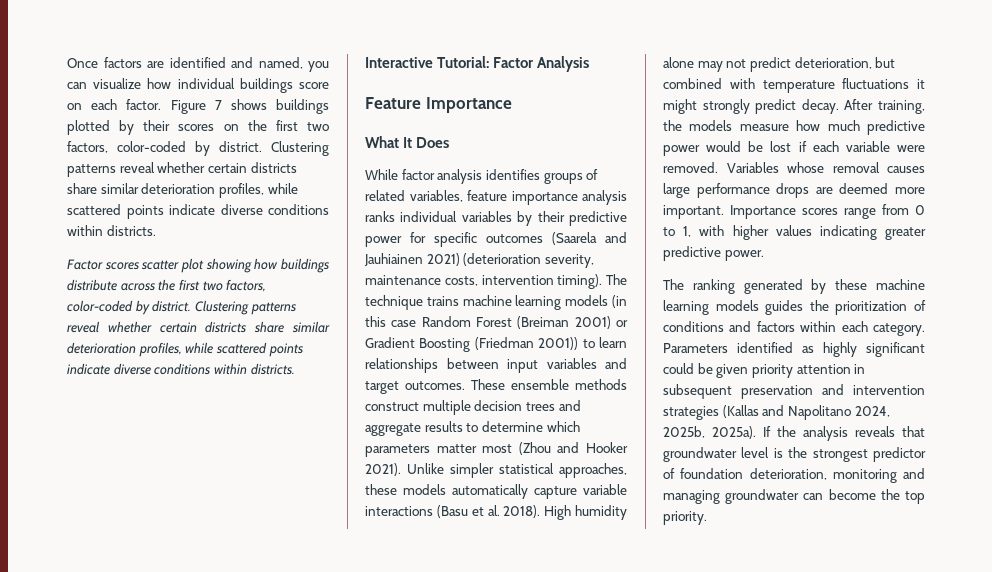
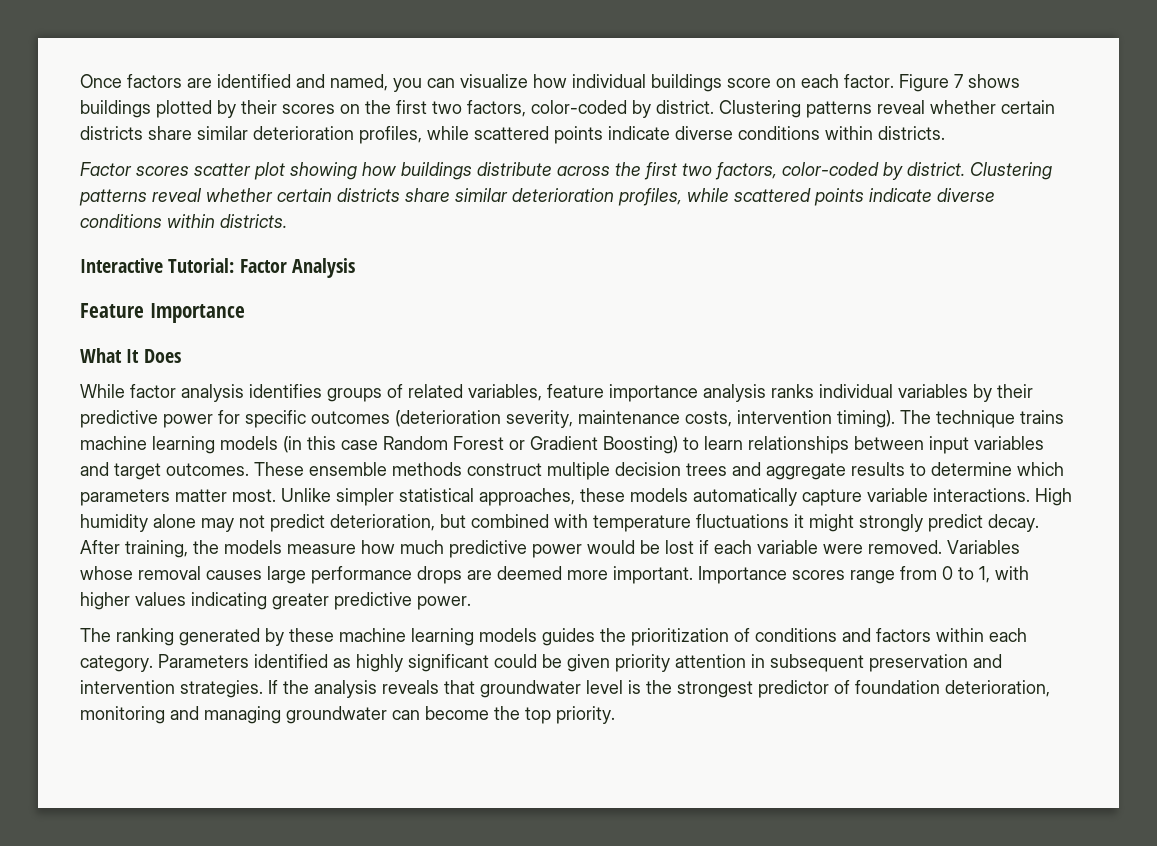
[552,232,627,245] [364,253,460,266] (Saarela and Jauhiainen 2021) -> (390, 417) none
[517,316,628,329] [365,337,579,352] (Breiman 2001) or Gradient Boosting (Friedman 2001)) -> [509,436,678,454] or Gradient Boosting)
[482,442,628,455] [365,463,401,476] most (Zhou and Hooker 2021). -> [232,489,276,502] most.
[365,505,541,518] interactions (Basu et al. 2018). -> [933,488,1030,502] interactions.
[663,405,890,420] [663,426,756,439] strategies (Kallas and Napolitano 2024, 2025b, 2025a). -> [180,680,263,698] strategies.

